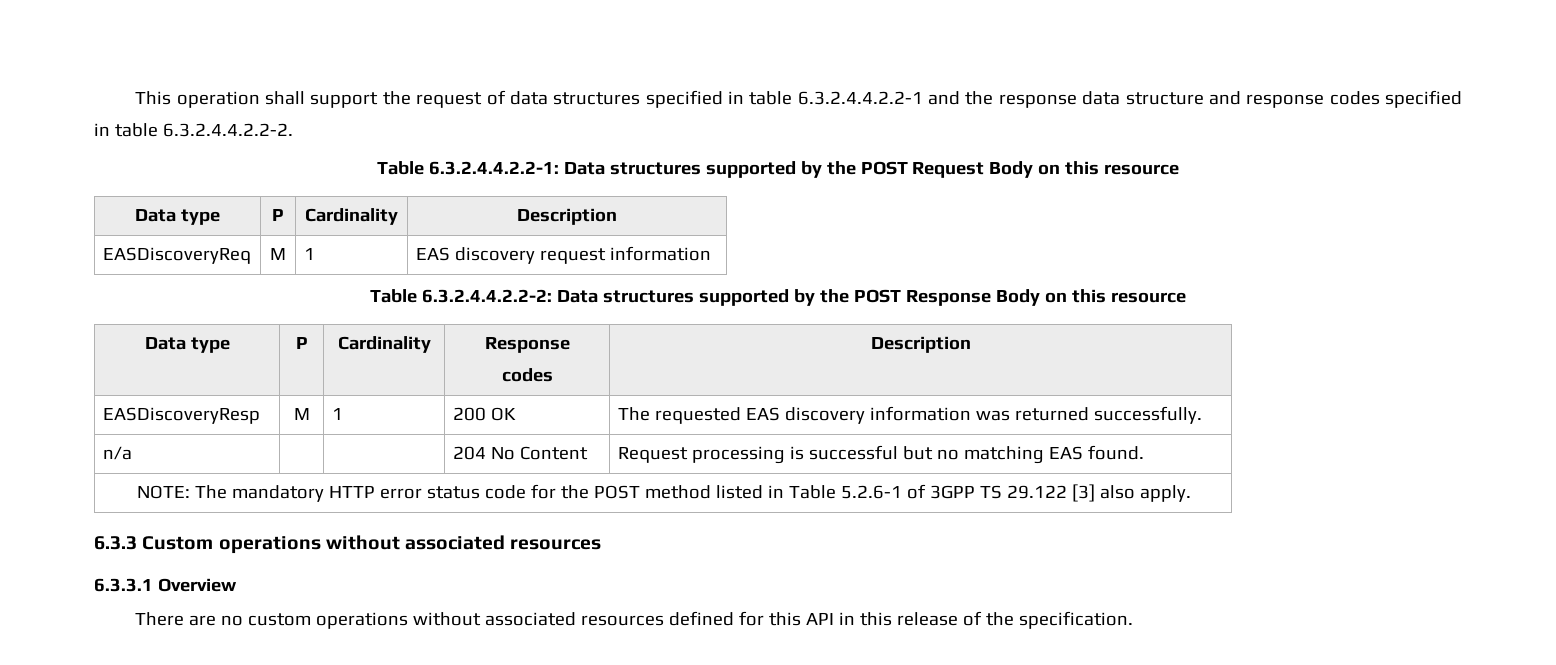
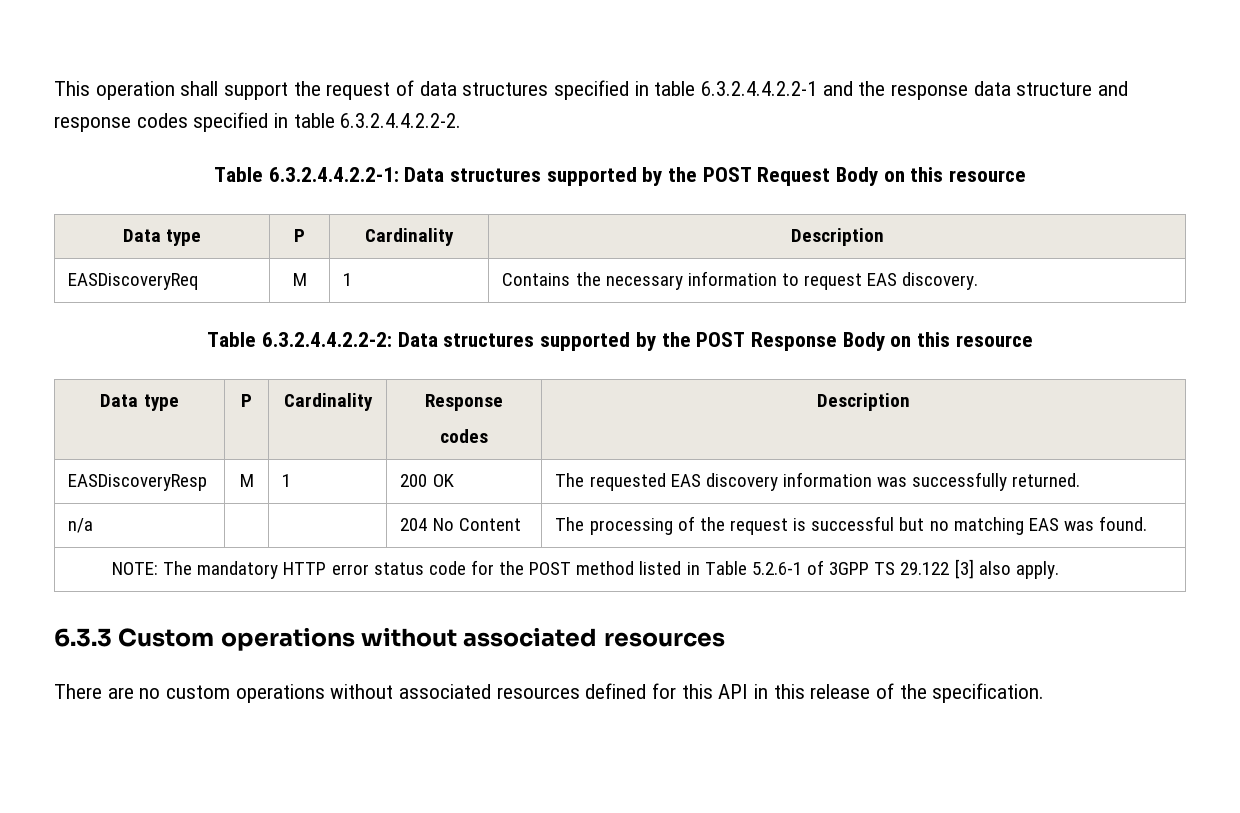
[415,246,711,264] EAS discovery request information -> [502,271,979,290] Contains the necessary information to request EAS discovery.
[1014,406,1202,424] returned successfully. -> [912,472,1081,491] successfully returned.
[617,446,785,464] Request processing -> [555,516,788,535] The processing of the request
(1083, 453) none -> [1063,521,1094,531] was
[94,578,237,592] // 6.3.3.1 Overview -> (725, 639) none

